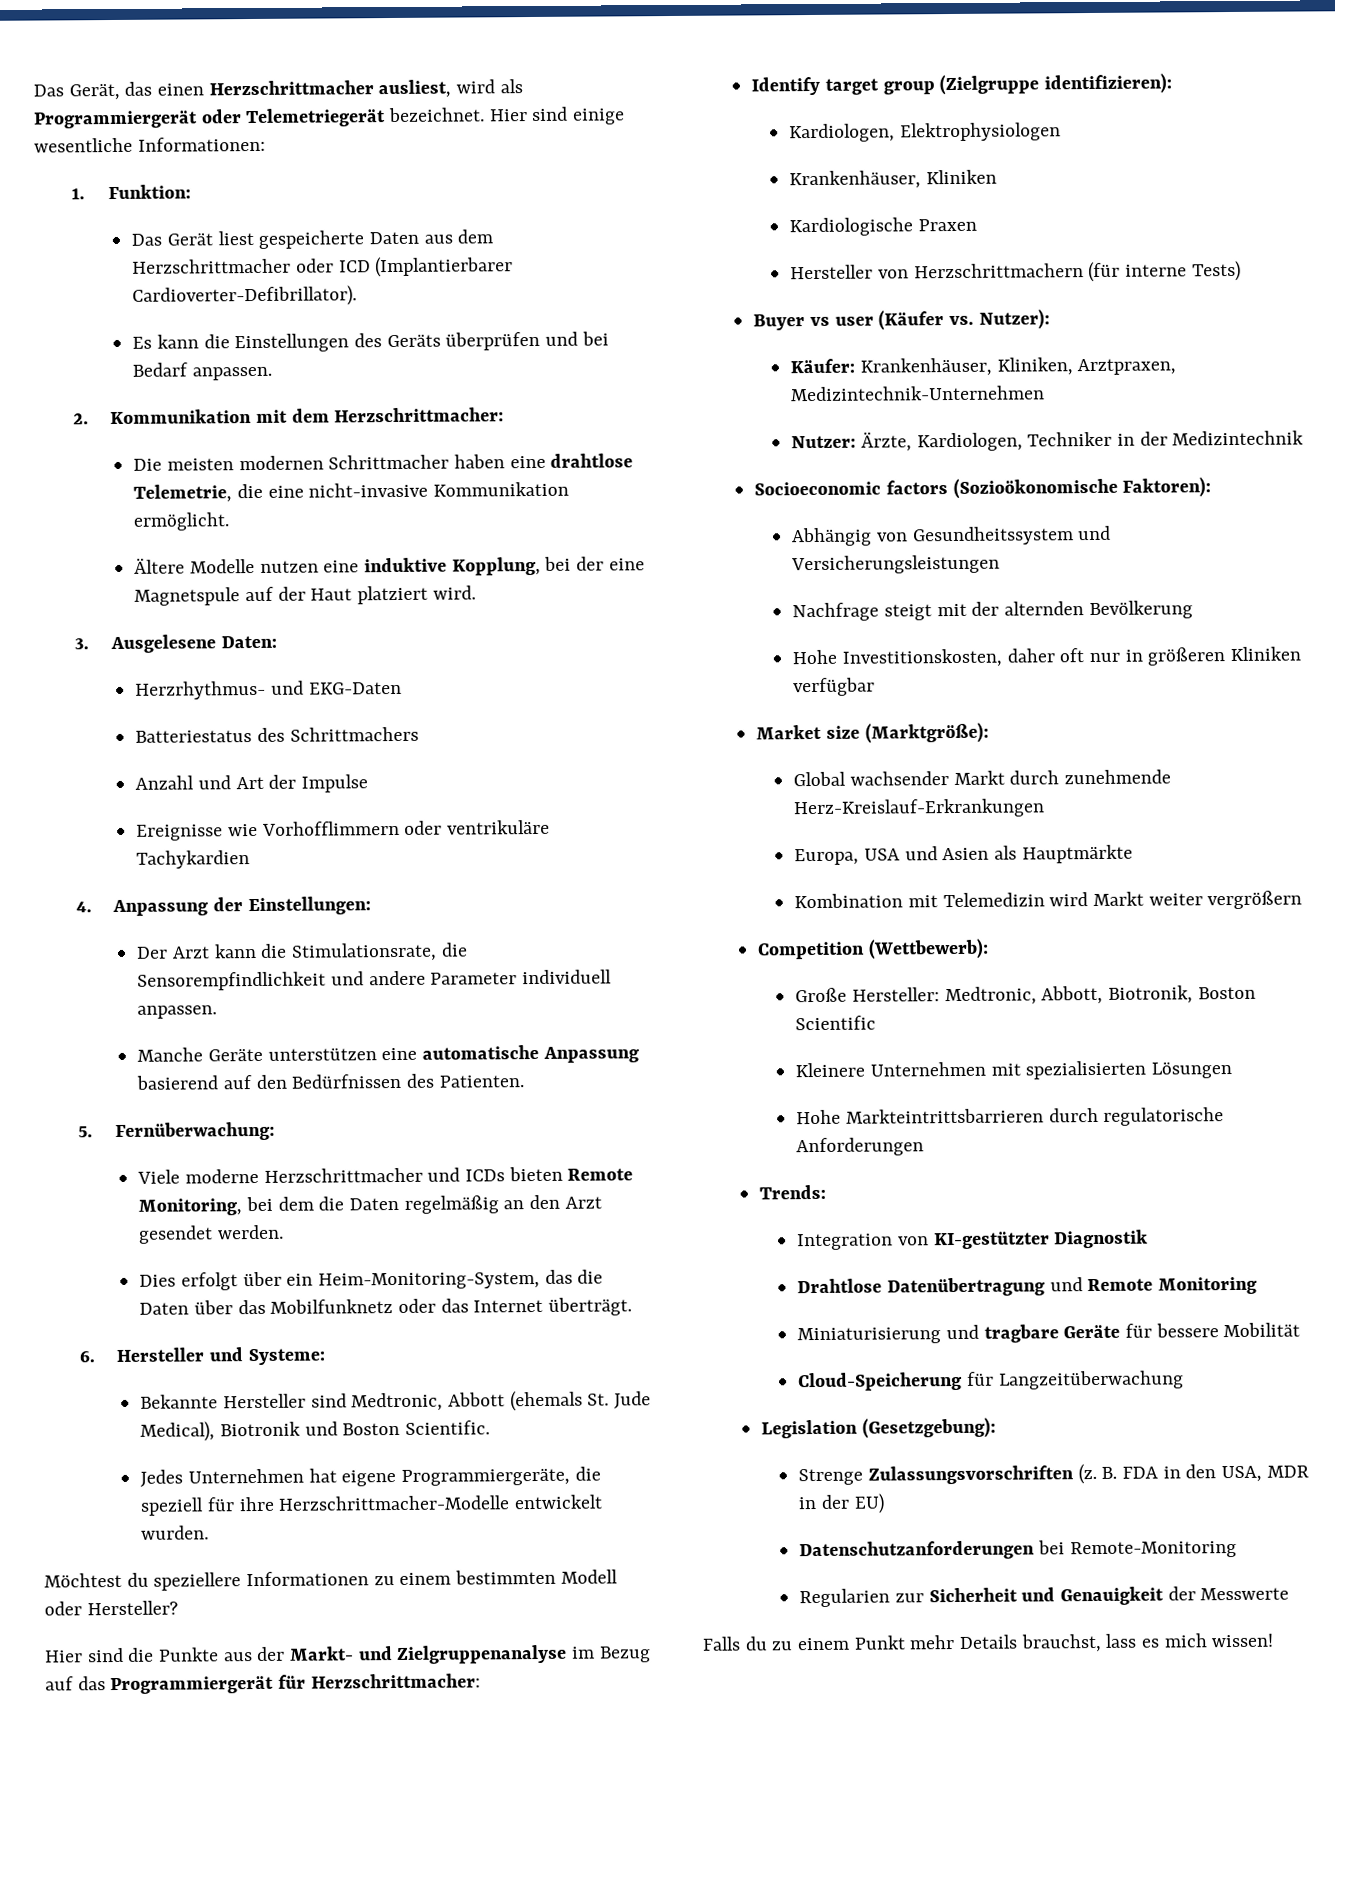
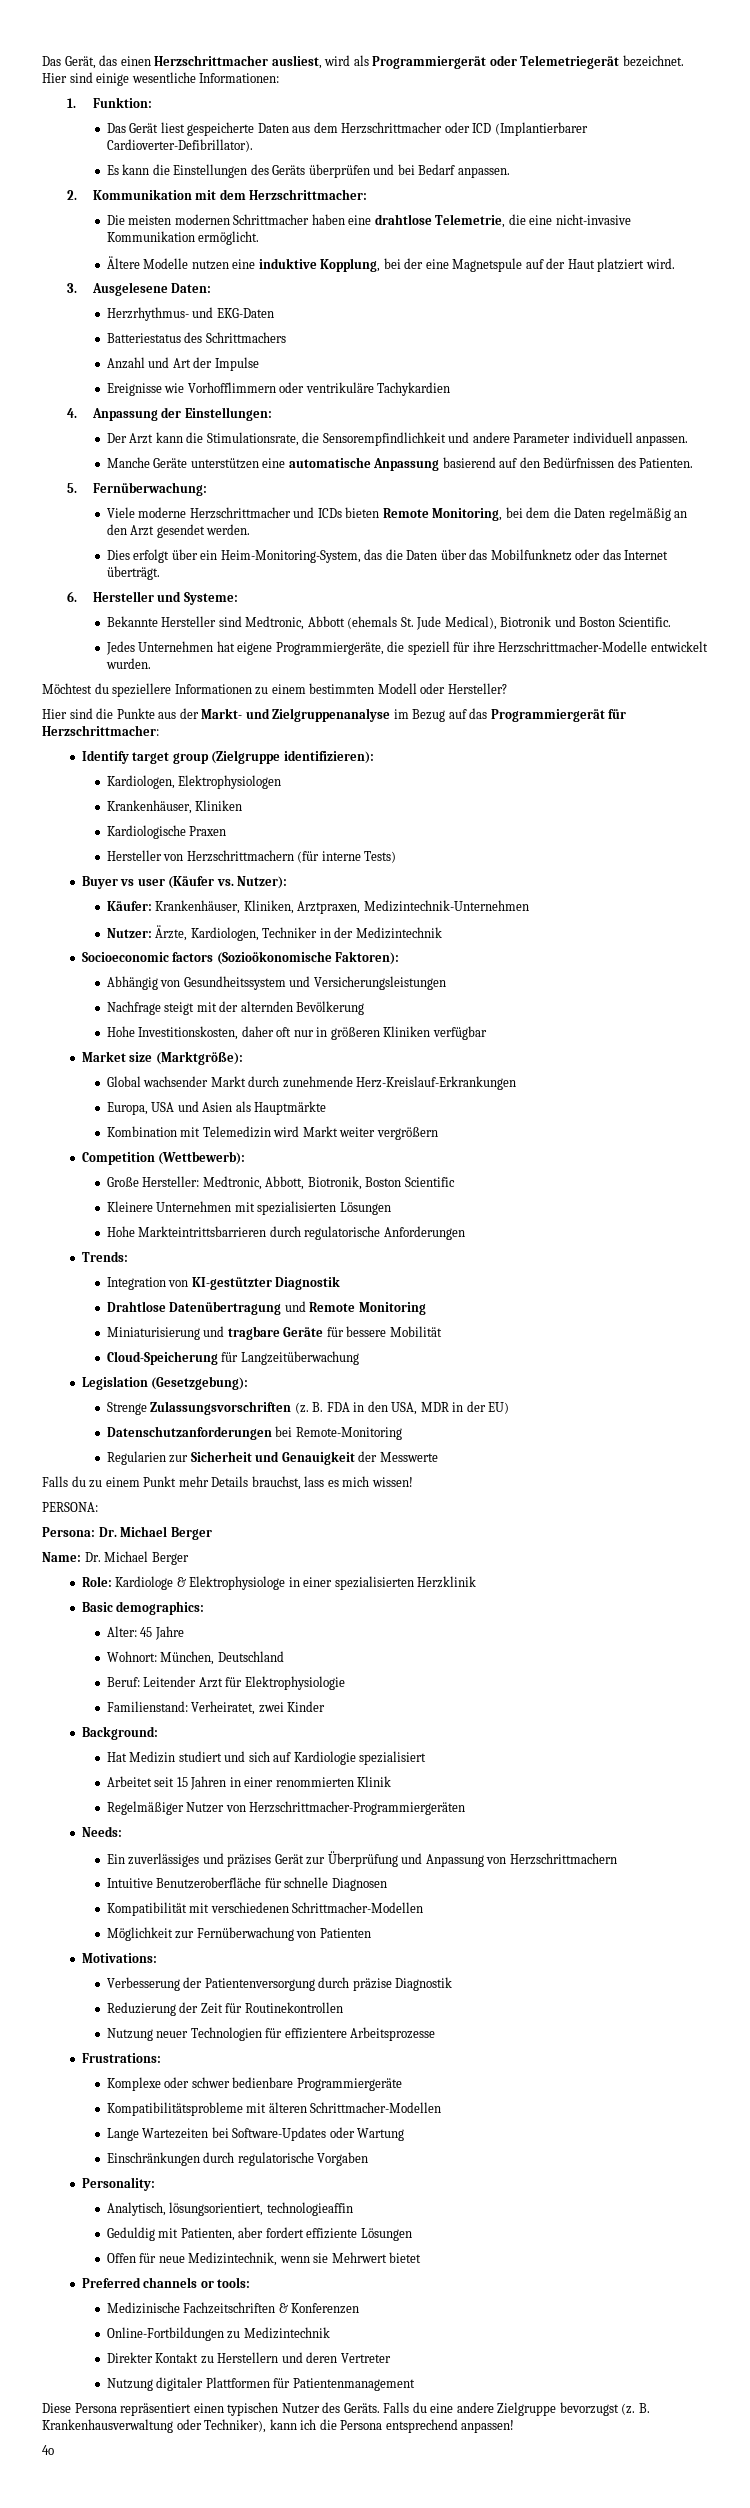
(1275, 1640) none -> [42,1502,98,1512] [42,1526,212,1540] [42,1551,189,1565] [81,1576,477,1590] [81,1601,205,1615] [106,1626,184,1640] [106,1651,284,1665] [106,1676,345,1690] [106,1701,326,1715] [81,1726,158,1740] [106,1751,427,1765] [106,1776,392,1790] [106,1801,466,1815] [81,1826,122,1837] [106,1851,617,1867] [106,1877,387,1891] [106,1902,424,1916] [106,1927,371,1941] [81,1953,157,1963] [106,1977,453,1991] [106,2002,343,2016] [106,2027,436,2041] [81,2053,161,2063] [106,2077,402,2091] [106,2102,442,2116] [106,2127,405,2141] [106,2152,369,2166] [81,2177,155,2191] [106,2202,353,2216] [106,2227,412,2241] [106,2252,422,2266] [81,2277,251,2288] [106,2302,360,2314] [106,2327,330,2341] [106,2352,391,2364] [106,2377,415,2391] [42,2402,650,2416] [42,2419,515,2433] [42,2445,54,2455] // PERSONA: // Persona: Dr. Michael Berger // Name: Dr. Michael Berger // Role: Kardiologe & Elektrophysiologe in einer spezialisierten Herzklinik // Basic demographics: // Alter: 45 Jahre // Wohnort: München, Deutschland // Beruf: Leitender Arzt für Elektrophysiologie // Familienstand: Verheiratet, zwei Kinder // Background: // Hat Medizin studiert und sich auf Kardiologie spezialisiert // Arbeitet seit 15 Jahren in einer renommierten Klinik // Regelmäßiger Nutzer von Herzschrittmacher-Programmiergeräten // Needs: // Ein zuverlässiges und präzises Gerät zur Überprüfung und Anpassung von Herzschrittmachern // Intuitive Benutzeroberfläche für schnelle Diagnosen // Kompatibilität mit verschiedenen Schrittmacher-Modellen // Möglichkeit zur Fernüberwachung von Patienten // Motivations: // Verbesserung der Patientenversorgung durch präzise Diagnostik // Reduzierung der Zeit für Routinekontrollen // Nutzung neuer Technologien für effizientere Arbeitsprozesse // Frustrations: // Komplexe oder schwer bedienbare Programmiergeräte // Kompatibilitätsprobleme mit älteren Schrittmacher-Modellen // Lange Wartezeiten bei Software-Updates oder Wartung // Einschränkungen durch regulatorische Vorgaben // Personality: // Analytisch, lösungsorientiert, technologieaffin // Geduldig mit Patienten, aber fordert effiziente Lösungen // Offen für neue Medizintechnik, wenn sie Mehrwert bietet // Preferred channels or tools: // Medizinische Fachzeitschriften & Konferenzen // Online-Fortbildungen zu Medizintechnik // Direkter Kontakt zu Herstellern und deren Vertreter // Nutzung digitaler Plattformen für Patientenmanagement // Diese Persona repräsentiert einen typischen Nutzer des Geräts. Falls du eine andere Zielgruppe bevorzugst (z. B. Krankenhausverwaltung oder Techniker), kann ich die Persona entsprechend anpassen! // 4o

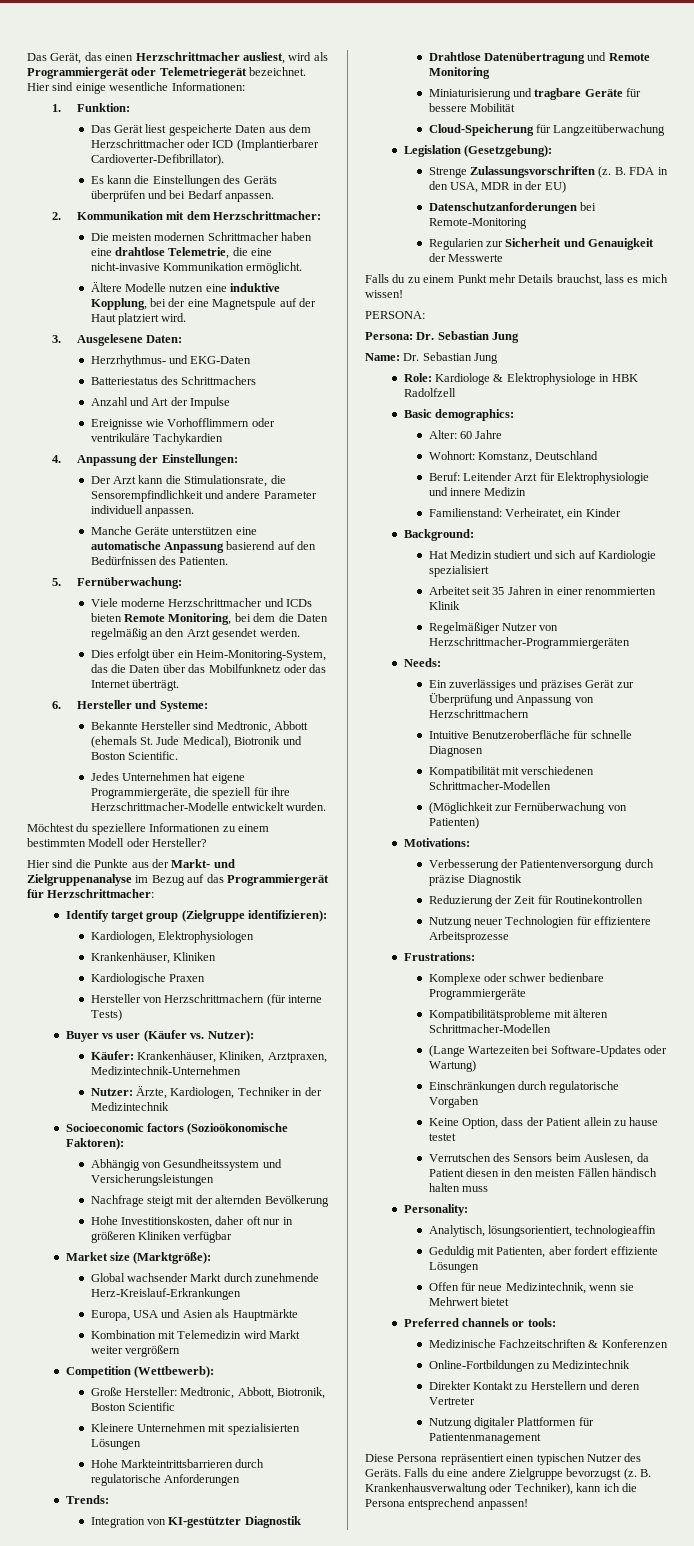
[120,1526,212,1540] Michael Berger -> [437,331,520,343] Sebastian Jung
[104,1551,189,1565] Michael Berger -> [422,352,499,364] Sebastian Jung
[303,1576,477,1590] einer spezialisierten Herzklinik -> [611,374,638,382] [403,388,456,397] HBK Radolfzell
[140,1627,153,1637] 45 -> [460,431,473,439] 60
[160,1651,215,1665] München, -> [478,452,533,463] Komstanz,
(345, 1683) none -> [428,487,527,496] und innere Medizin
[258,1702,284,1713] zwei -> [567,509,584,517] ein
[176,1777,188,1787] 15 -> [492,587,505,595] 35
[106,1927,173,1941] Möglichkeit -> [428,802,493,814] (Möglichkeit
[319,1928,371,1938] Patienten -> [428,817,479,829] Patienten)
[106,2128,139,2141] Lange -> [428,1045,465,1057] (Lange
[357,2128,405,2141] Wartung -> [428,1060,476,1072] Wartung)
(369, 2159) none -> [428,1117,659,1129] [428,1133,456,1141] [428,1153,649,1165] [428,1168,657,1177] [428,1183,489,1192] // Keine Option, dass der Patient allein zu hause testet // Verrutschen des Sensors beim Auslesen, da Patient diesen in den meisten Fällen händisch halten muss
[42,2445,54,2455] // 4o -> (528, 1504) none

